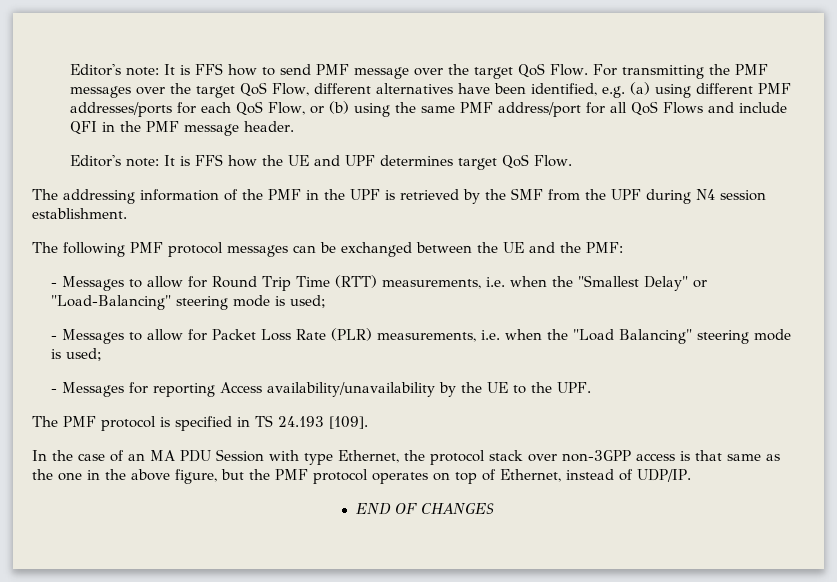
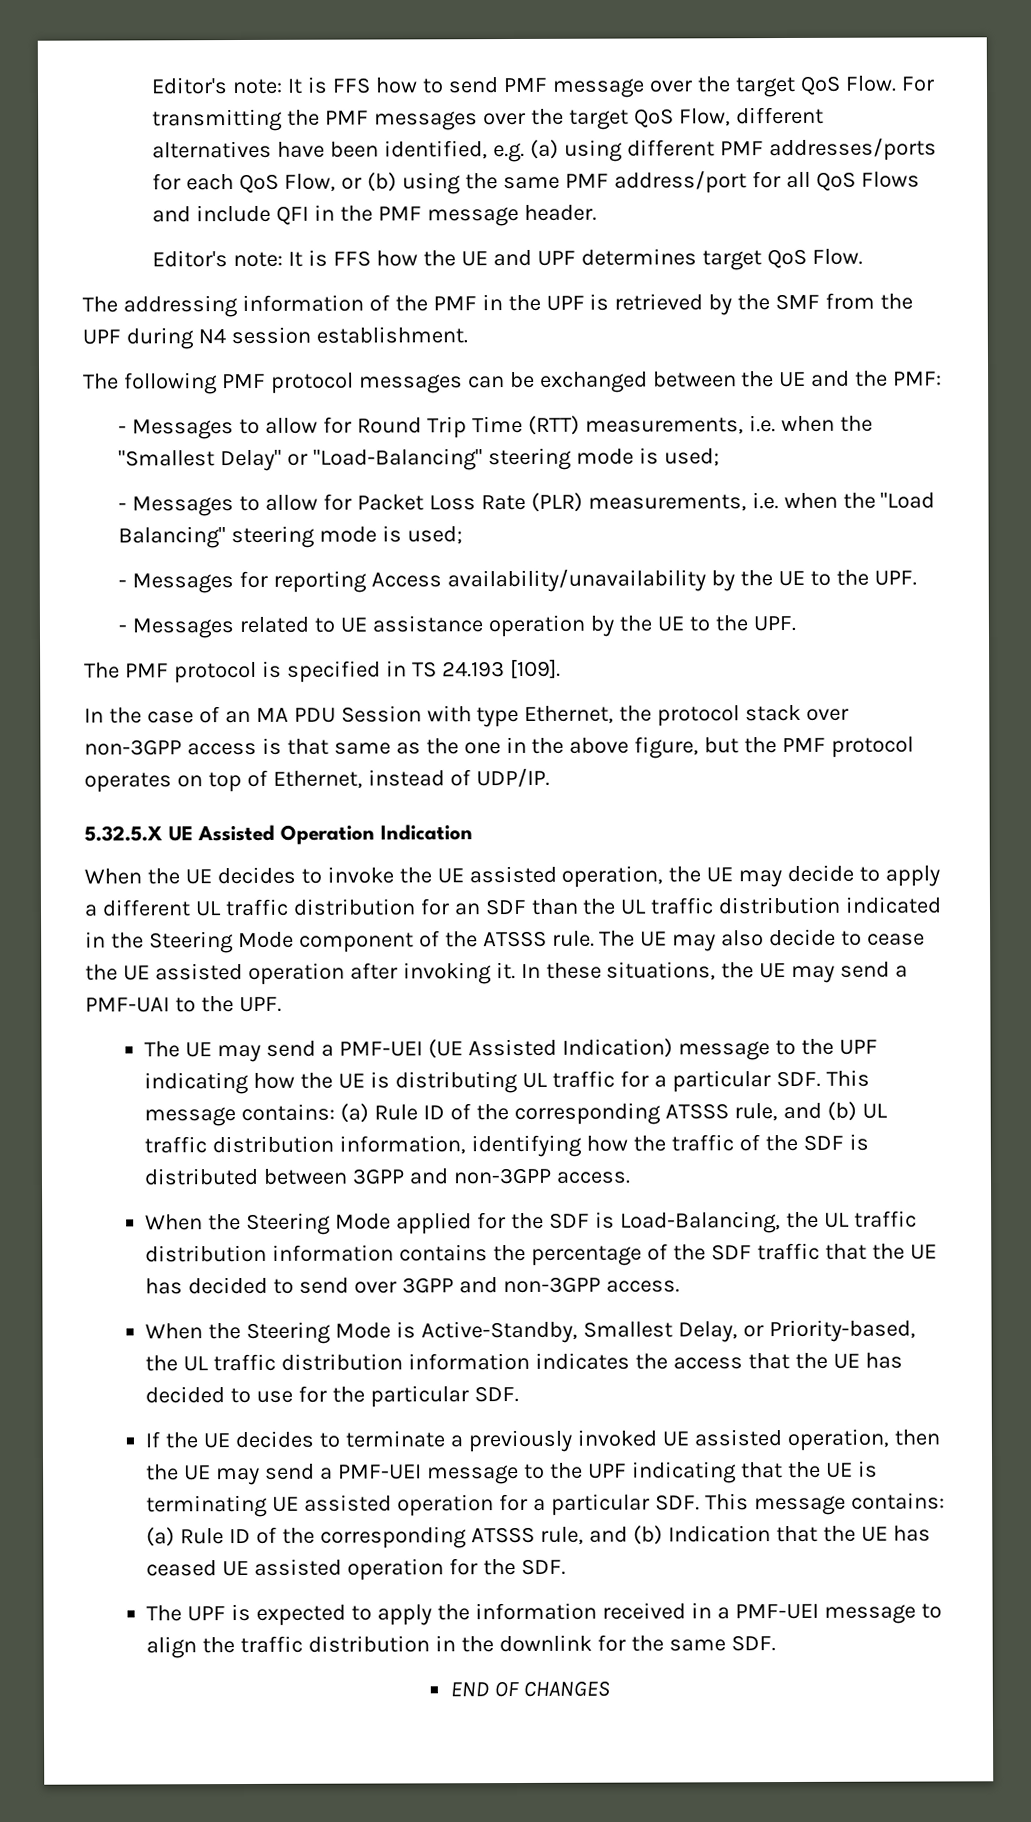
(591, 387) none -> [118,614,796,639] // - Messages related to UE assistance operation by the UE to the UPF.
(691, 475) none -> [84,824,473,845] [84,864,941,888] [84,896,943,917] [85,928,926,954] [85,961,909,985] [85,996,282,1013] [144,1038,878,1063] [144,1069,870,1095] [144,1101,888,1127] [144,1133,869,1158] [144,1167,631,1186] [145,1210,917,1235] [145,1242,937,1266] [145,1276,680,1295] [145,1319,916,1344] [145,1352,903,1372] [145,1385,520,1408] [145,1428,940,1453] [146,1460,878,1486] [146,1492,945,1518] [146,1525,931,1549] [146,1558,567,1581] [146,1602,942,1626] [146,1634,776,1659] // 5.32.5.X UE Assisted Operation Indication // When the UE decides to invoke the UE assisted operation, the UE may decide to apply a different UL traffic distribution for an SDF than the UL traffic distribution indicated in the Steering Mode component of the ATSSS rule. The UE may also decide to cease the UE assisted operation after invoking it. In these situations, the UE may send a PMF-UAI to the UPF. // The UE may send a PMF-UEI (UE Assisted Indication) message to the UPF indicating how the UE is distributing UL traffic for a particular SDF. This message contains: (a) Rule ID of the corresponding ATSSS rule, and (b) UL traffic distribution information, identifying how the traffic of the SDF is distributed between 3GPP and non-3GPP access. // When the Steering Mode applied for the SDF is Load-Balancing, the UL traffic distribution information contains the percentage of the SDF traffic that the UE has decided to send over 3GPP and non-3GPP access. // When the Steering Mode is Active-Standby, Smallest Delay, or Priority-based, the UL traffic distribution information indicates the access that the UE has decided to use for the particular SDF. // If the UE decides to terminate a previously invoked UE assisted operation, then the UE may send a PMF-UEI message to the UPF indicating that the UE is terminating UE assisted operation for a particular SDF. This message contains: (a) Rule ID of the corresponding ATSSS rule, and (b) Indication that the UE has ceased UE assisted operation for the SDF. // The UPF is expected to apply the information received in a PMF-UEI message to align the traffic distribution in the downlink for the same SDF.

